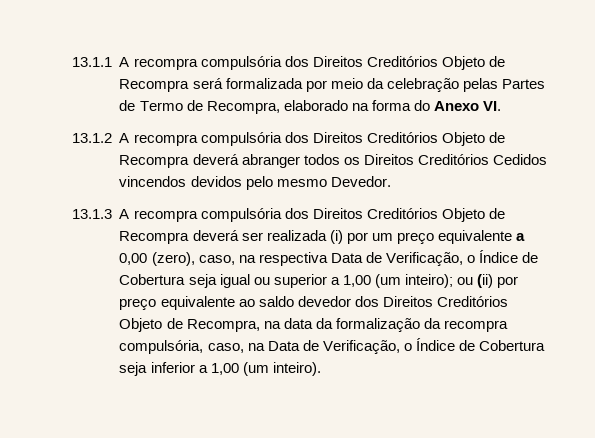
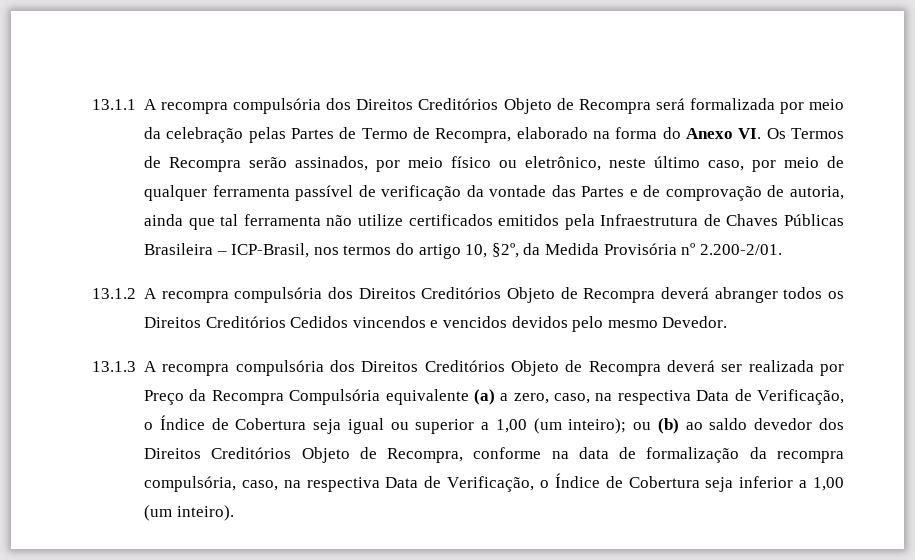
(501, 106) none -> [766,128,844,139] [144,156,844,172] [144,185,844,201] [144,214,844,230] [144,243,782,259] Os Termos de Recompra serão assinados, por meio físico ou eletrônico, neste último caso, por meio de qualquer ferramenta passível de verificação da vontade das Partes e de comprovação de autoria, ainda que tal ferramenta não utilize certificados emitidos pela Infraestrutura de Chaves Públicas Brasileira – ICP-Brasil, nos termos do artigo 10, §2º, da Medida Provisória nº 2.200-2/01.
(187, 181) none -> [430,316,508,328] e vencidos
[329,230,525,244] [119,252,195,266] (i) por um preço equivalente a 0,00 (zero), -> [819,364,844,376] [144,389,549,405] por Preço da Recompra Compulsória equivalente (a) a zero,
[476,274,518,288] [119,296,235,310] (ii) por preço equivalente -> [657,418,679,434] (b)
(260, 325) none -> [473,447,542,459] conforme
[315,318,333,329] da -> [619,447,637,459] de
(265, 347) none -> [306,477,380,492] respectiva

